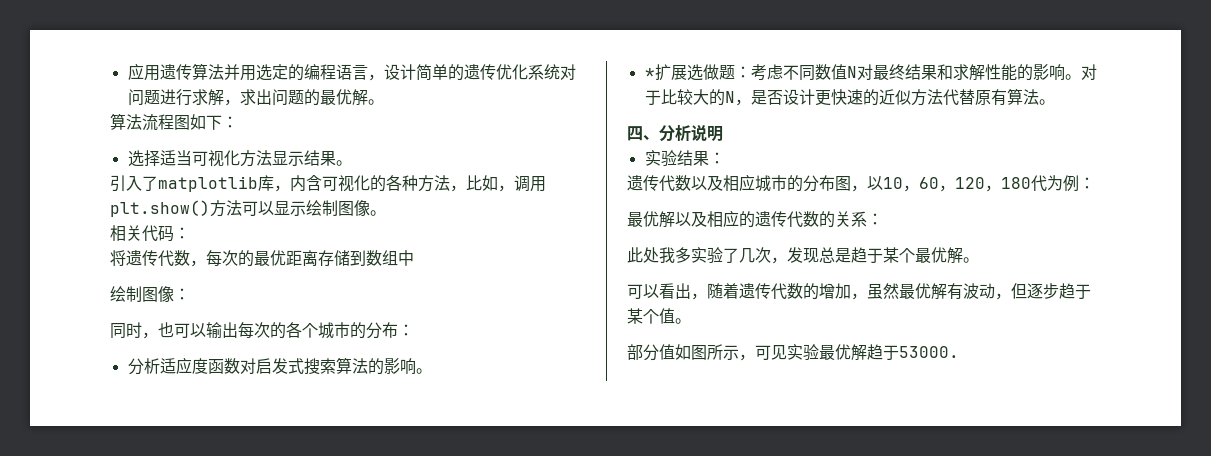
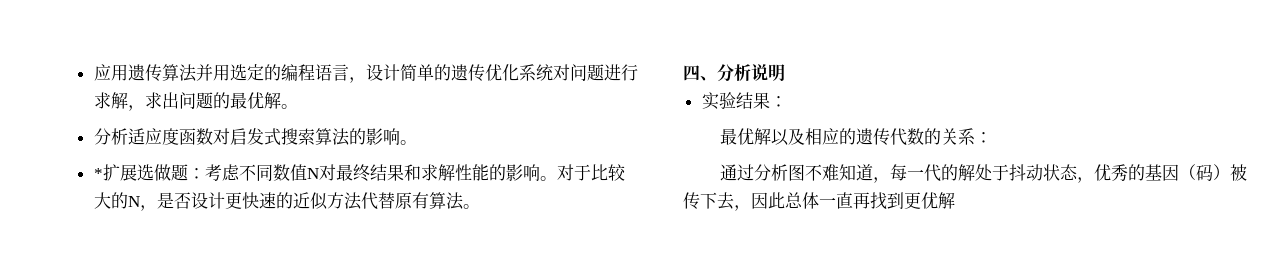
[110,113,238,131] [127,150,352,167] [110,175,546,192] [110,200,386,217] [110,225,190,242] [110,250,414,267] [110,286,190,302] [110,322,414,339] // 算法流程图如下： // 选择适当可视化方法显示结果。 // 引入了matplotlib库，内含可视化的各种方法，比如，调用plt.show()方法可以显示绘制图像。 // 相关代码： // 将遗传代数，每次的最优距离存储到数组中 // 绘制图像： // 同时，也可以输出每次的各个城市的分布： -> (298, 106) none
[627,174,1095,192] // 遗传代数以及相应城市的分布图，以10，60，120，180代为例： -> (787, 101) none
[627,247,979,264] [627,283,1091,300] [627,308,691,324] [627,344,959,361] 此处我多实验了几次，发现总是趋于某个最优解。 // 可以看出，随着遗传代数的增加，虽然最优解有波动，但逐步趋于某个值。 // 部分值如图所示，可见实验最优解趋于53000. -> [719,164,1247,183] [683,192,955,211] 通过分析图不难知道，每一代的解处于抖动状态，优秀的基因（码）被传下去，因此总体一直再找到更优解

